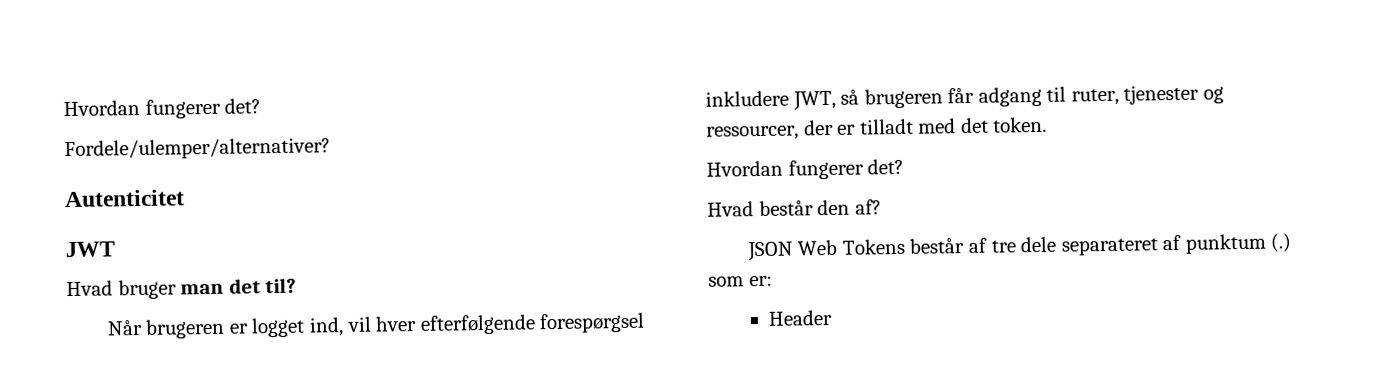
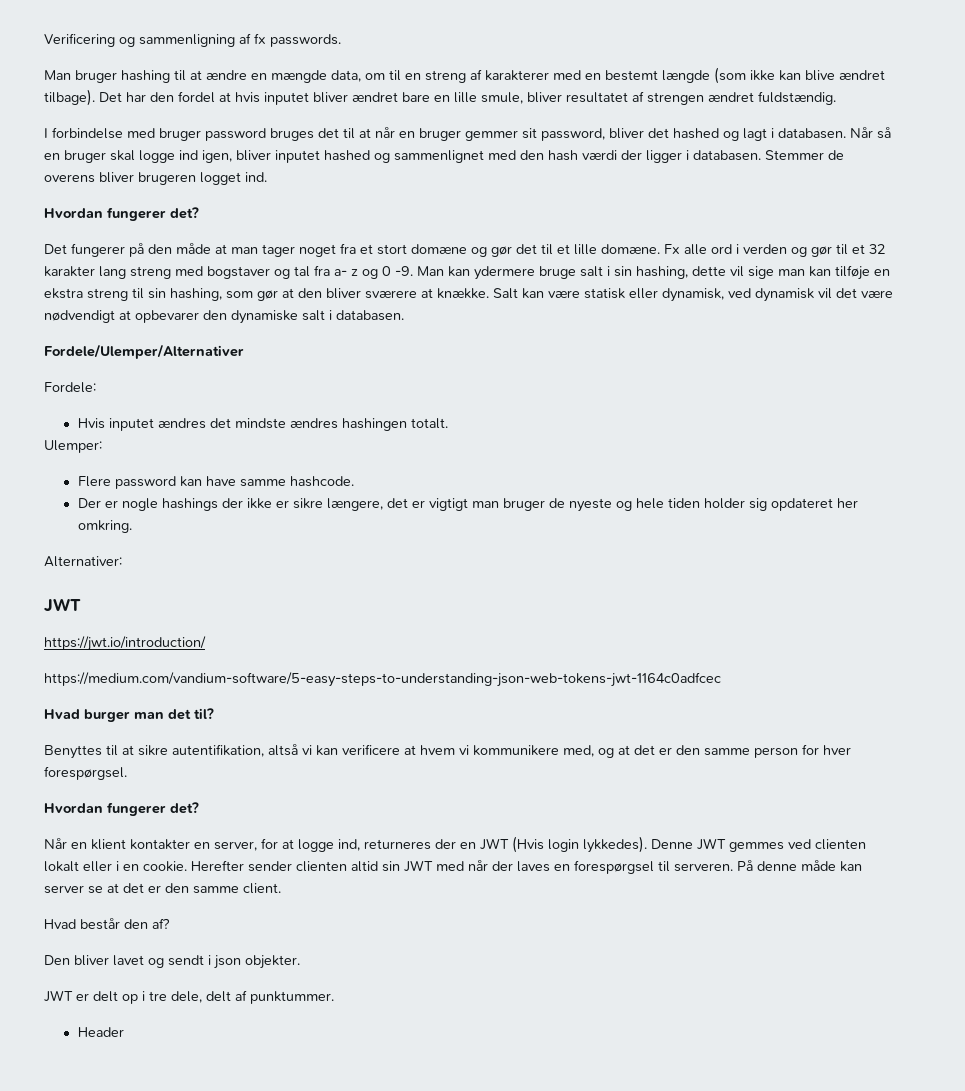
[63,98,262,119] [64,137,331,161] [64,189,185,208] [65,241,115,258] [66,279,177,300] Hvordan fungerer det? // Fordele/ulemper/alternativer? // Autenticitet // JWT // Hvad bruger -> [44,33,341,47] [44,67,885,84] [44,89,836,106] [44,127,891,141] [44,150,844,163] [44,172,267,185] [44,207,199,221] [44,243,885,257] [44,265,890,280] [44,288,893,302] [44,310,404,324] [44,344,244,359] [44,382,96,393] [77,418,448,431] [44,440,102,453] [77,476,354,489] [77,498,858,512] [77,520,132,533] [44,556,122,567] [44,598,81,612] [44,636,206,651] [44,672,721,687] [44,709,130,722] Verificering og sammenligning af fx passwords. // Man bruger hashing til at ændre en mængde data, om til en streng af karakterer med en bestemt længde (som ikke kan blive ændret tilbage). Det har den fordel at hvis inputet bliver ændret bare en lille smule, bliver resultatet af strengen ændret fuldstændig. // I forbindelse med bruger password bruges det til at når en bruger gemmer sit password, bliver det hashed og lagt i databasen. Når så en bruger skal logge ind igen, bliver inputet hashed og sammenlignet med den hash værdi der ligger i databasen. Stemmer de overens bliver brugeren logget ind. // Hvordan fungerer det? // Det fungerer på den måde at man tager noget fra et stort domæne og gør det til et lille domæne. Fx alle ord i verden og gør til et 32 karakter lang streng med bogstaver og tal fra a- z og 0 -9. Man kan ydermere bruge salt i sin hashing, dette vil sige man kan tilføje en ekstra streng til sin hashing, som gør at den bliver sværere at knække. Salt kan være statisk eller dynamisk, ved dynamisk vil det være nødvendigt at opbevarer den dynamiske salt i databasen. // Fordele/Ulemper/Alternativer // Fordele: // Hvis inputet ændres det mindste ændres hashingen totalt. // Ulemper: // Flere password kan have samme hashcode. // Der er nogle hashings der ikke er sikre længere, det er vigtigt man bruger de nyeste og hele tiden holder sig opdateret her omkring. // Alternativer: // JWT // https://jwt.io/introduction/ // https://medium.com/vandium-software/5-easy-steps-to-understanding-json-web-tokens-jwt-1164c0adfcec // Hvad burger
[106,312,646,339] [705,84,1224,111] [706,116,1048,141] [706,158,905,180] [707,199,882,217] [746,233,1292,262] [708,275,773,287] Når brugeren er logget ind, vil hver efterfølgende forespørgsel inkludere JWT, så brugeren får adgang til ruter, tjenester og ressourcer, der er tilladt med det token. // Hvordan fungerer det? // Hvad består den af? // JSON Web Tokens består af tre dele separateret af punktum (.) som er: -> [44,744,851,759] [44,766,127,780] [44,802,199,816] [44,836,866,853] [44,860,862,874] [44,883,281,894] [44,918,170,930] [44,955,300,969] [44,990,334,1004] Benyttes til at sikre autentifikation, altså vi kan verificere at hvem vi kommunikere med, og at det er den samme person for hver forespørgsel. // Hvordan fungerer det? // Når en klient kontakter en server, for at logge ind, returneres der en JWT (Hvis login lykkedes). Denne JWT gemmes ved clienten lokalt eller i en cookie. Herefter sender clienten altid sin JWT med når der laves en forespørgsel til serveren. På denne måde kan server se at det er den samme client. // Hvad består den af? // Den bliver lavet og sendt i json objekter. // JWT er delt op i tre dele, delt af punktummer.

